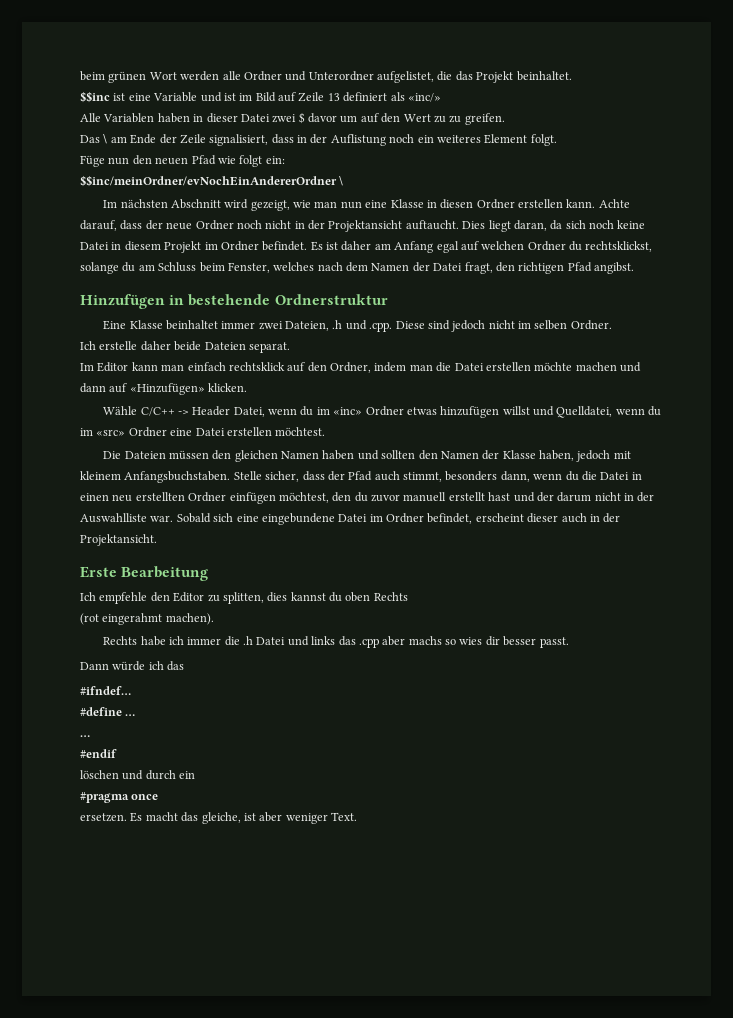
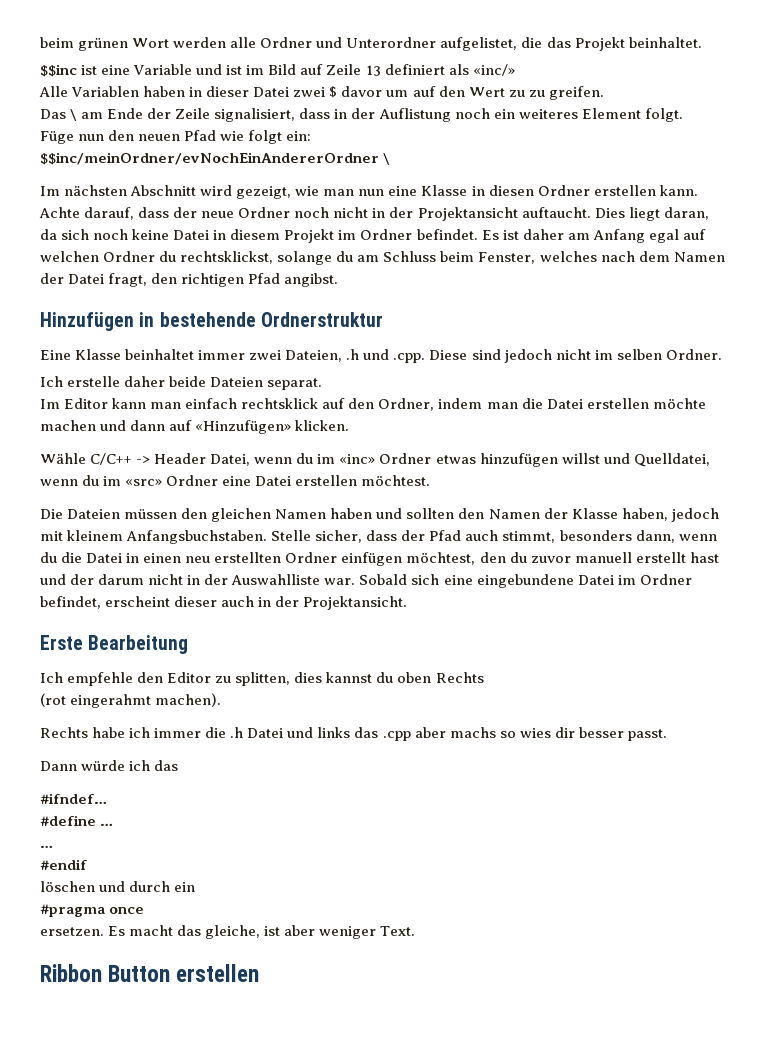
(357, 816) none -> [40,964,260,982] // Ribbon Button erstellen

